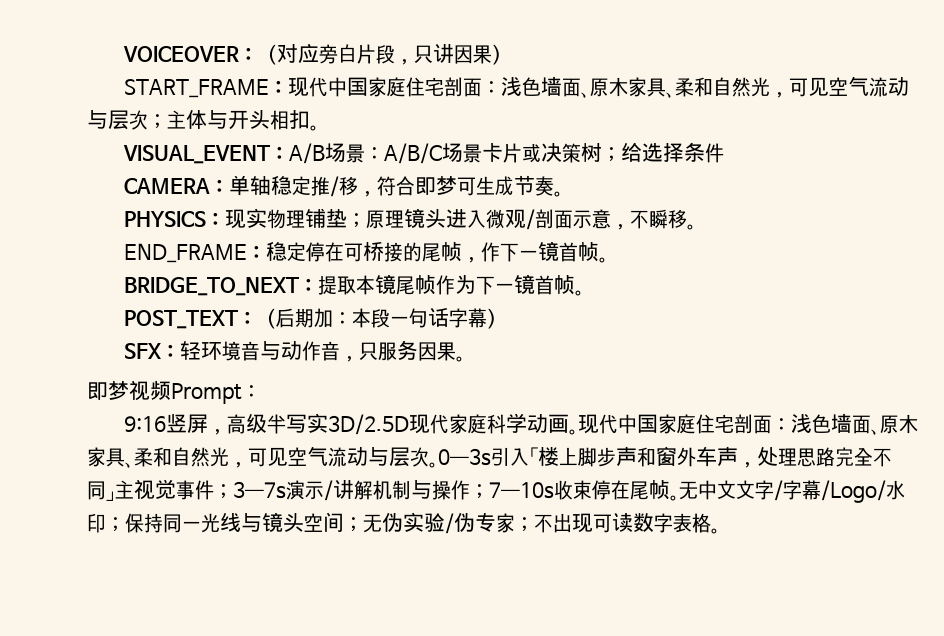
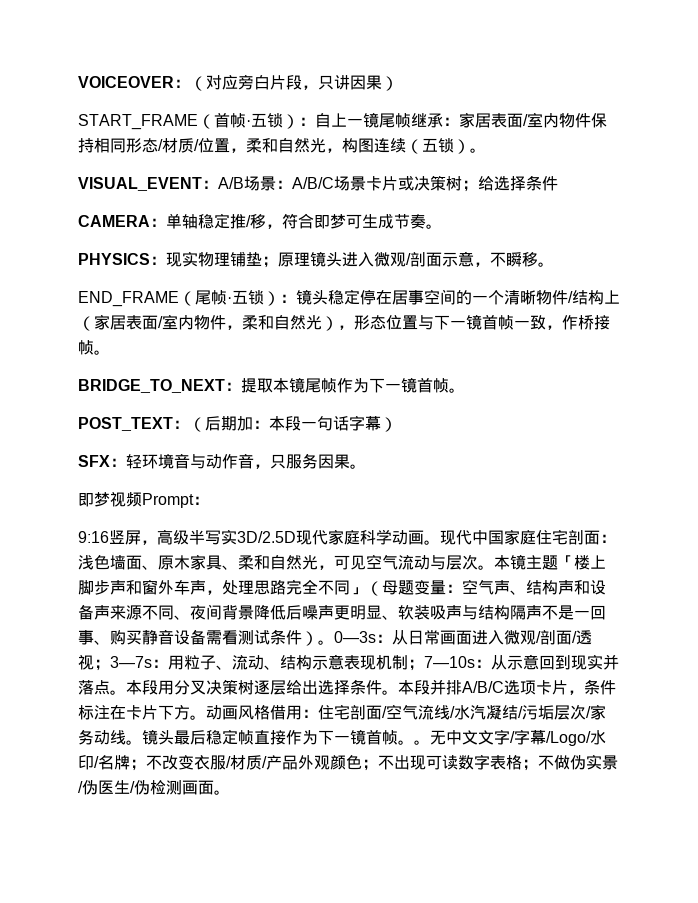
[269,76,910,98] [87,110,310,130] ：现代中国家庭住宅剖面：浅色墙面、原木家具、柔和自然光，可见空气流动与层次；主体与开头相扣 -> [198,112,607,129] [78,138,470,154] （首帧·五锁）：自上一镜尾帧继承：家居表面/室内物件保持相同形态/材质/位置，柔和自然光，构图连续（五锁）
[247,241,579,263] ：稳定停在可桥接的尾帧，作下一镜首 -> [179,289,620,306] [78,314,610,331] （尾帧·五锁）：镜头稳定停在居事空间的一个清晰物件/结构上（家居表面/室内物件，柔和自然光），形态位置与下一镜首帧一致，作桥接
[438,447,529,466] 0—3s引入 -> [494,554,558,570] 本镜主题
[115,479,670,501] 主视觉事件；3—7s演示/讲解机制与操作；7—10s收束停在尾帧 -> [366,579,606,596] [78,604,606,620] [78,629,592,646] [78,654,619,671] [78,679,616,695] [78,704,606,720] [78,729,414,745] （母题变量：空气声、结构声和设备声来源不同、夜间背景降低后噪声更明显、软装吸声与结构隔声不是一回事、购买静音设备需看测试条件）。0—3s：从日常画面进入微观/剖面/透视；3—7s：用粒子、流动、结构示意表现机制；7—10s：从示意回到现实并落点。本段用分叉决策树逐层给出选择条件。本段并排A/B/C选项卡片，条件标注在卡片下方。动画风格借用：住宅剖面/空气流线/水汽凝结/污垢层次/家务动线。镜头最后稳定帧直接作为下一镜首帧。
[106,512,515,534] ；保持同一光线与镜头空间；无伪实验/伪专家 -> [94,755,362,771] /名牌；不改变衣服/材质/产品外观颜色
(711, 523) none -> [522,754,618,771] [78,780,214,795] ；不做伪实景/伪医生/伪检测画面

